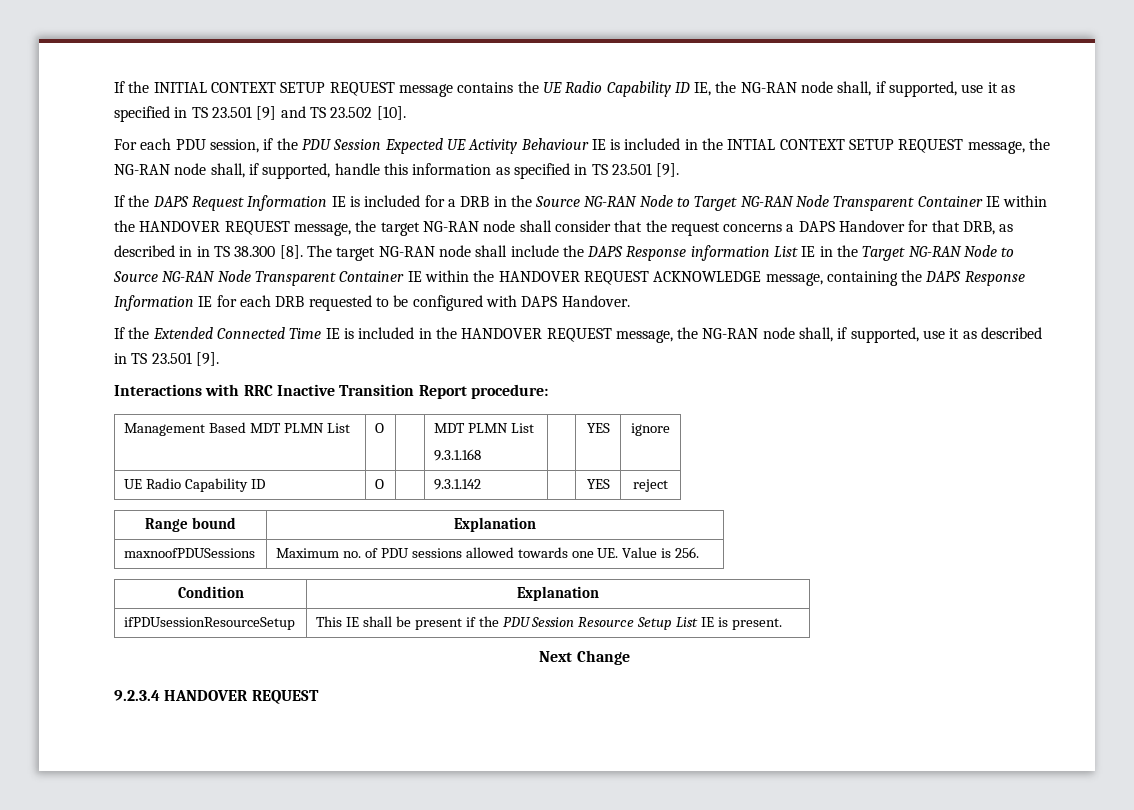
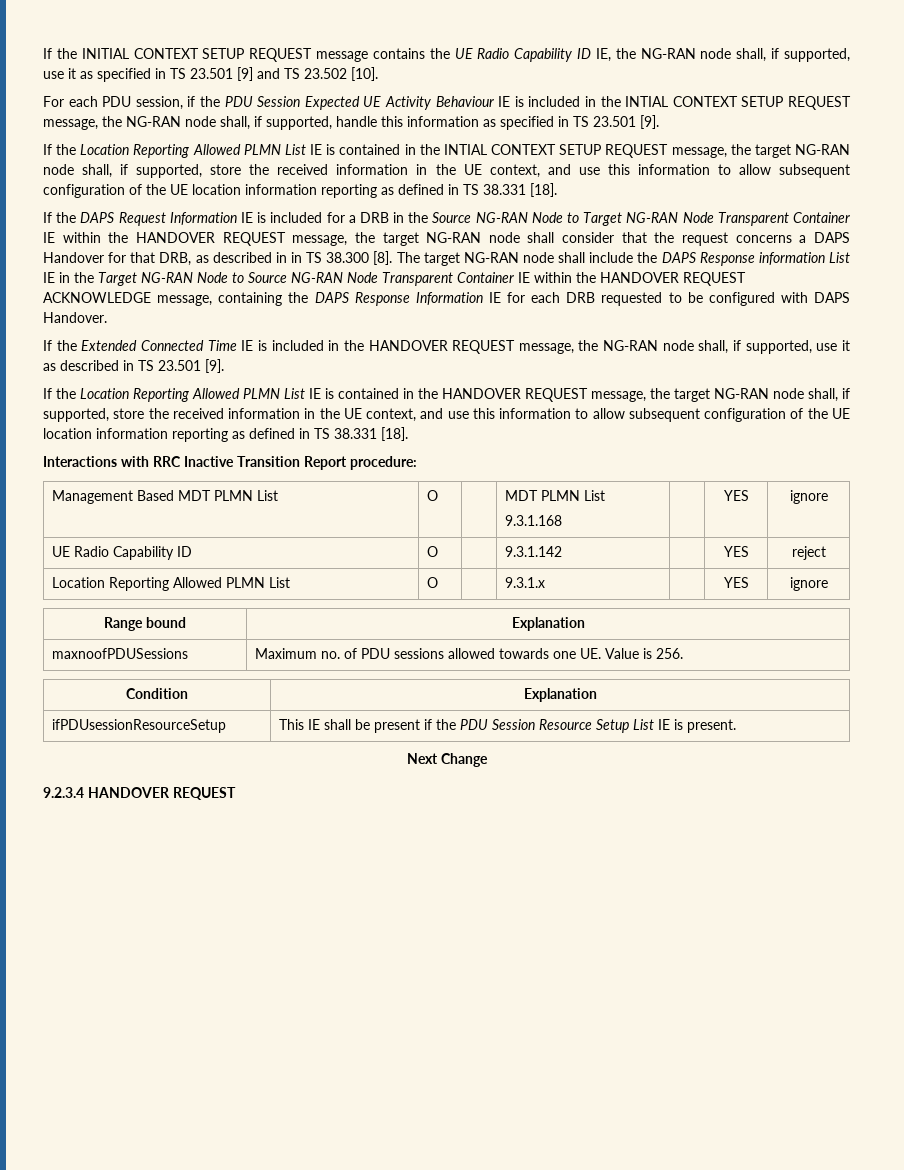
(680, 170) none -> [43,144,850,158] [43,164,850,178] [43,183,557,198] // If the Location Reporting Allowed PLMN List IE is contained in the INTIAL CONTEXT SETUP REQUEST message, the target NG-RAN node shall, if supported, store the received information in the UE context, and use this information to allow subsequent configuration of the UE location information reporting as defined in TS 38.331 [18].
(219, 359) none -> [43,388,850,402] [43,408,851,422] [43,427,408,442] // If the Location Reporting Allowed PLMN List IE is contained in the HANDOVER REQUEST message, the target NG-RAN node shall, if supported, store the received information in the UE context, and use this information to allow subsequent configuration of the UE location information reporting as defined in TS 38.331 [18].
(668, 485) none -> [51,577,290,591] [426,577,438,588] [504,577,545,588] [723,577,749,588] [789,577,828,591] // Location Reporting Allowed PLMN List | O | | 9.3.1.x | | YES | ignore

